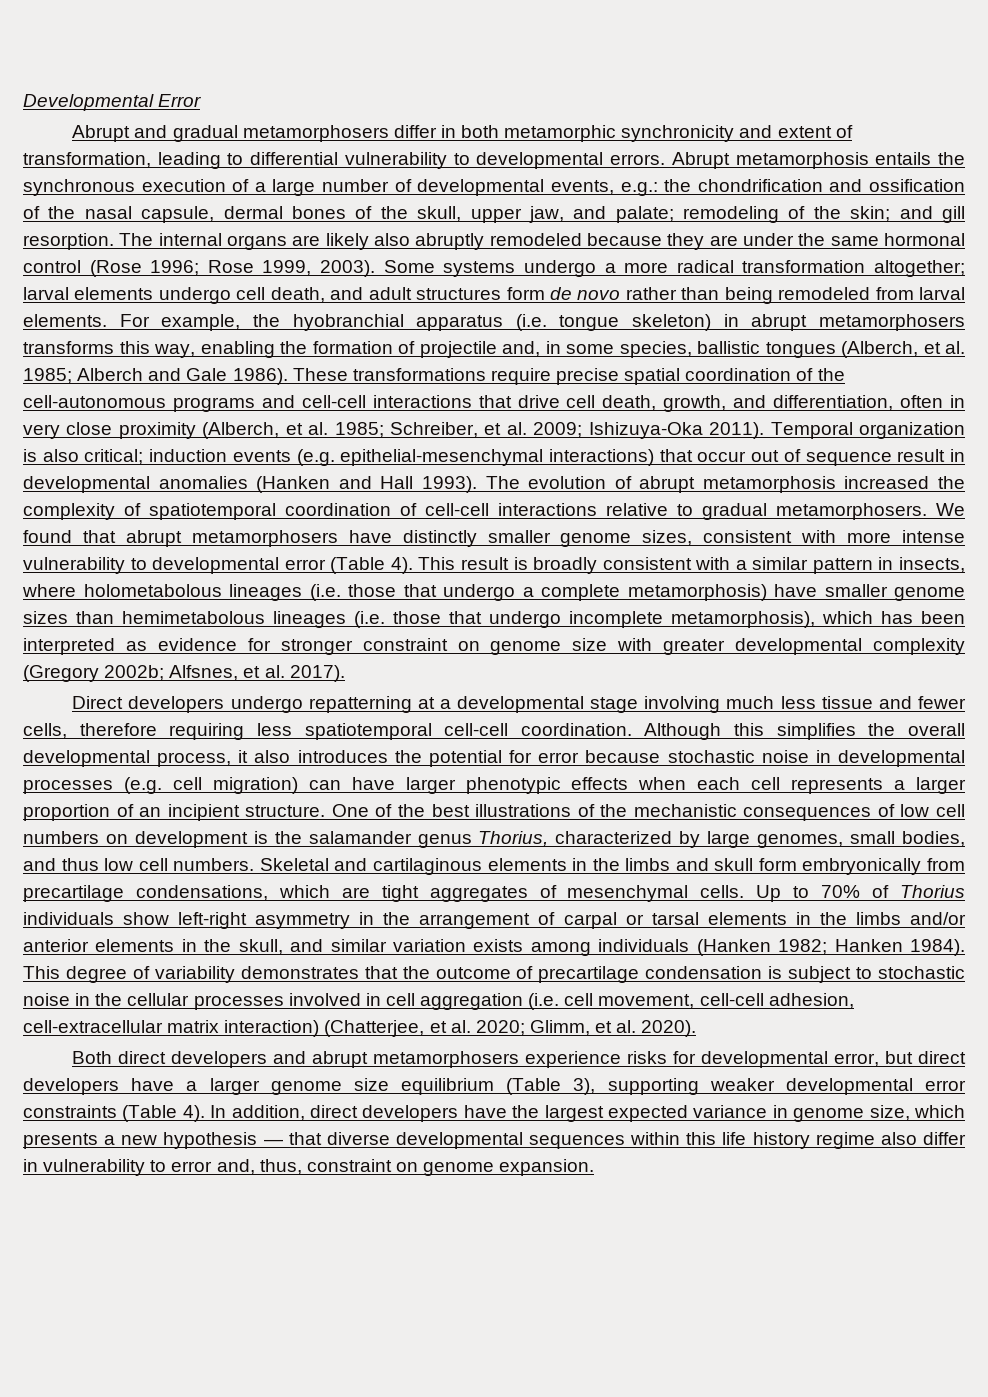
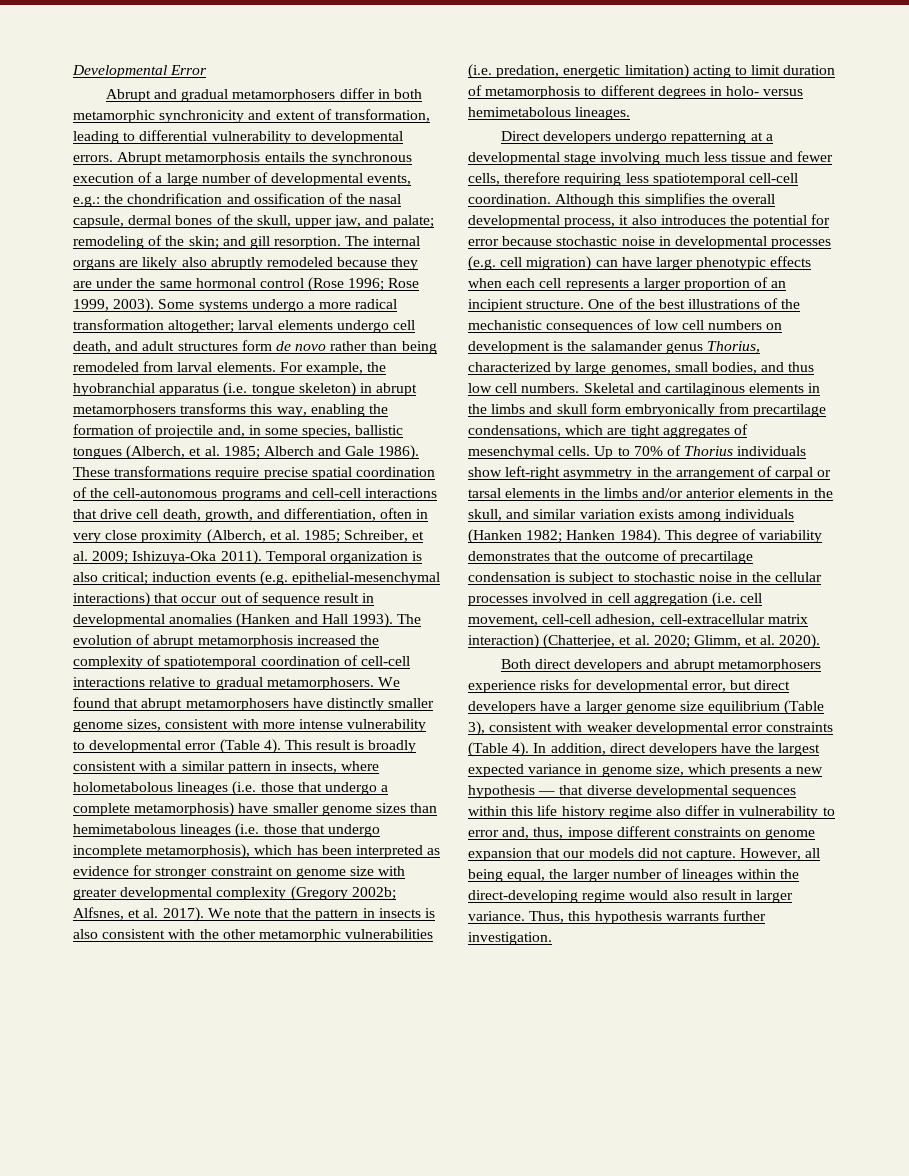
(345, 673) none -> [207,908,436,921] [73,929,434,942] [468,64,836,79] [468,85,804,99] [468,107,631,120] We note that the pattern in insects is also consistent with the other metamorphic vulnerabilities (i.e. predation, energetic limitation) acting to limit duration of metamorphosis to different degrees in holo- versus hemimetabolous lineages.
[607,1078,699,1095] supporting -> [489,722,583,732] consistent with
[306,1159,595,1176] constraint on genome expansion. -> [567,826,816,840] [468,848,821,861] [468,868,800,882] [468,890,794,903] [468,910,766,924] [468,932,552,945] impose different constraints on genome expansion that our models did not capture. However, all being equal, the larger number of lineages within the direct-developing regime would also result in larger variance. Thus, this hypothesis warrants further investigation.

